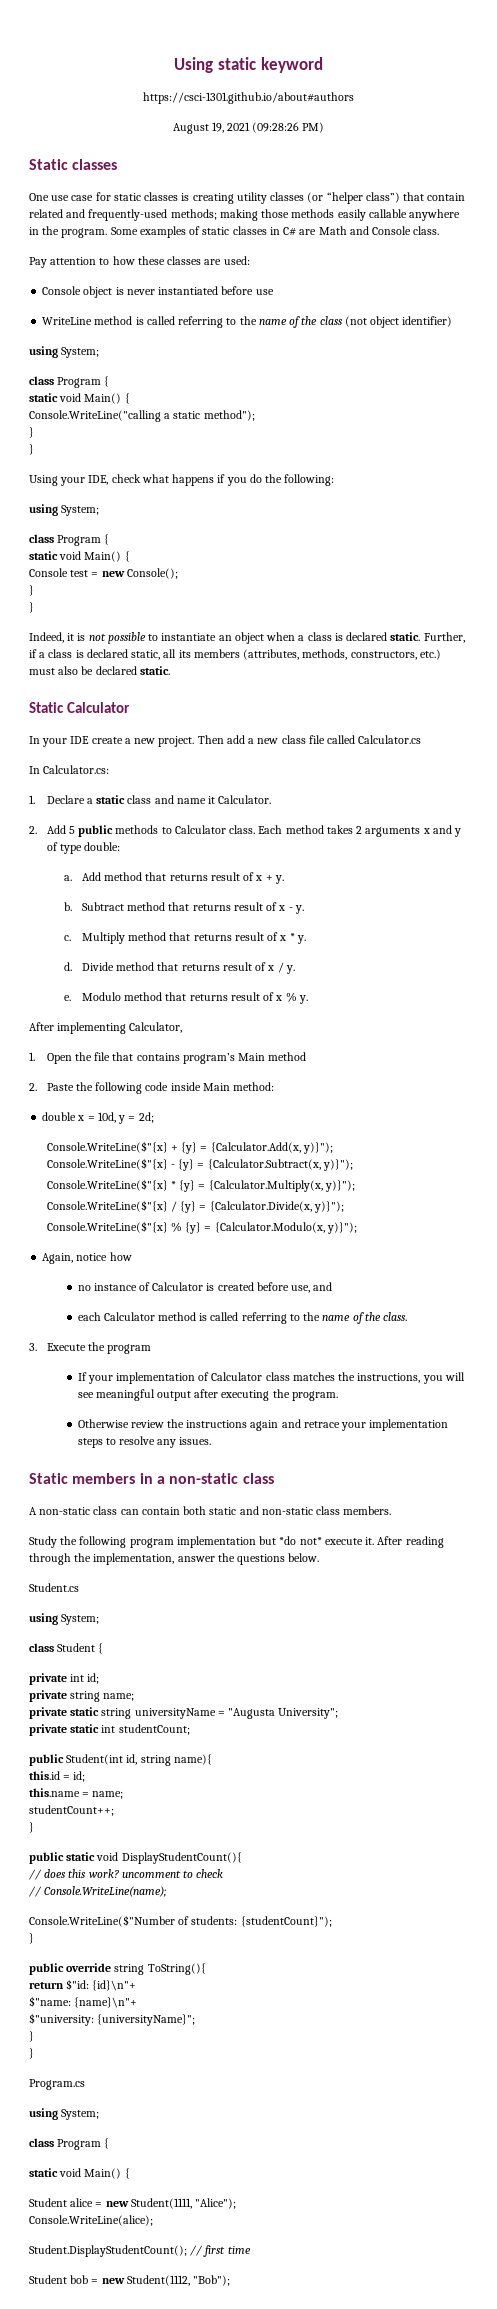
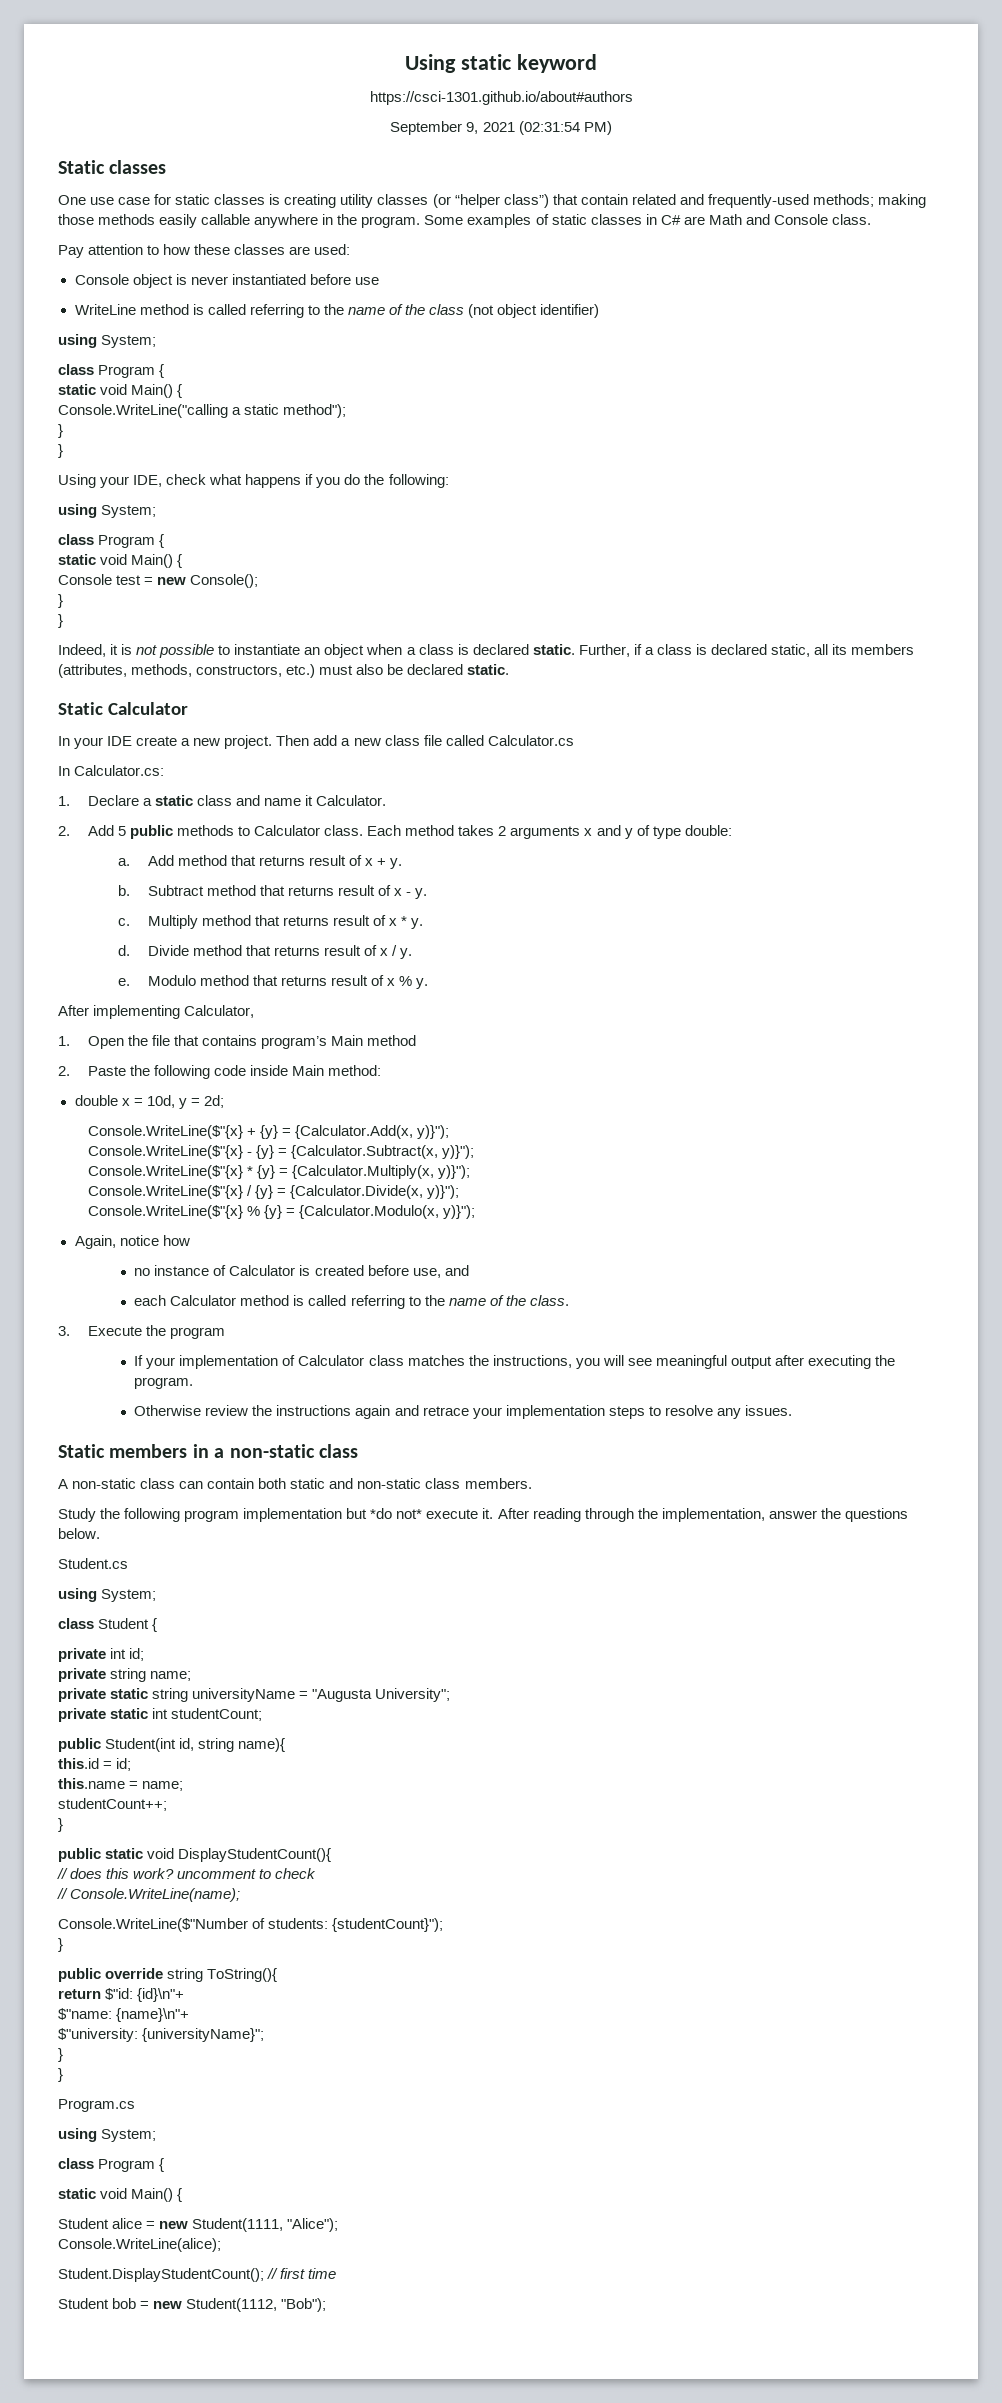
[172,122,300,134] August 19, 2021 (09:28:26 -> [390,121,580,135] September 9, 2021 (02:31:54

